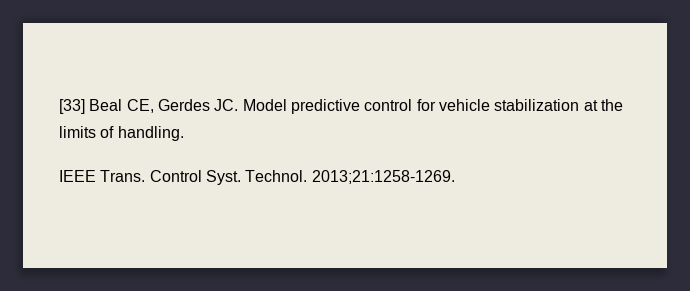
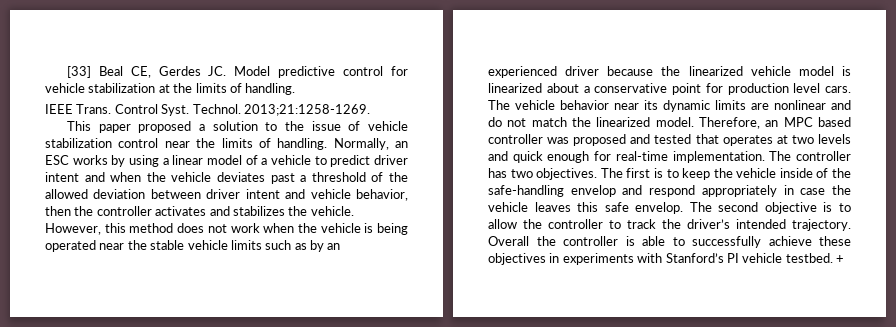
(455, 177) none -> [66,121,408,133] [45,138,408,150] [45,155,409,167] [45,172,408,184] [45,189,408,201] [45,206,354,216] [45,223,408,235] [45,240,341,252] [488,66,851,78] [488,83,851,95] [488,100,851,112] [488,117,851,129] [488,134,851,146] [488,151,851,163] [488,168,851,180] [488,185,851,197] [488,202,851,214] [488,219,851,231] [488,236,851,248] [488,253,844,265] // This paper proposed a solution to the issue of vehicle stabilization control near the limits of handling. Normally, an ESC works by using a linear model of a vehicle to predict driver intent and when the vehicle deviates past a threshold of the allowed deviation between driver intent and vehicle behavior, then the controller activates and stabilizes the vehicle. However, this method does not work when the vehicle is being operated near the stable vehicle limits such as by an experienced driver because the linearized vehicle model is linearized about a conservative point for production level cars. The vehicle behavior near its dynamic limits are nonlinear and do not match the linearized model. Therefore, an MPC based controller was proposed and tested that operates at two levels and quick enough for real-time implementation. The controller has two objectives. The first is to keep the vehicle inside of the safe-handling envelop and respond appropriately in case the vehicle leaves this safe envelop. The second objective is to allow the controller to track the driver’s intended trajectory. Overall the controller is able to successfully achieve these objectives in experiments with Stanford’s PI vehicle testbed. +

